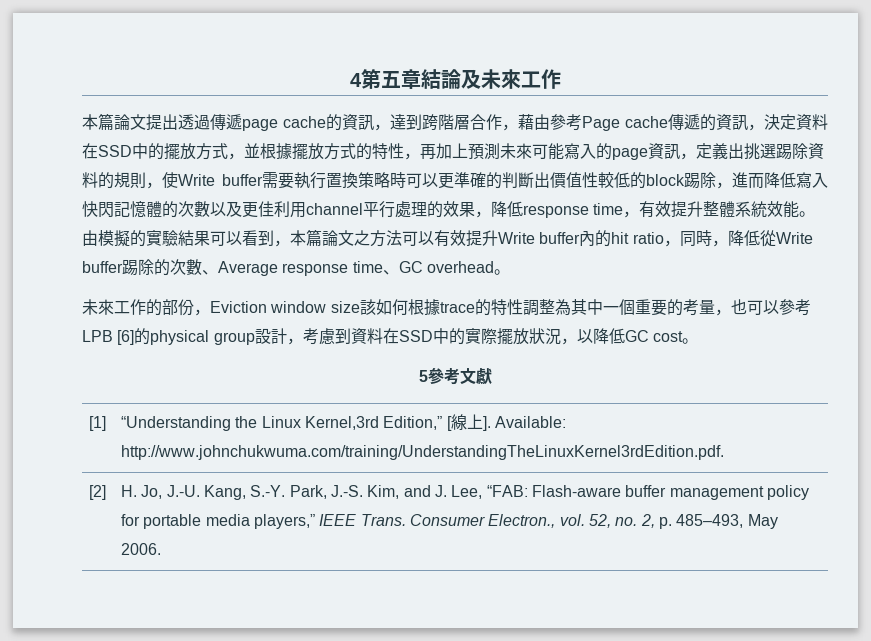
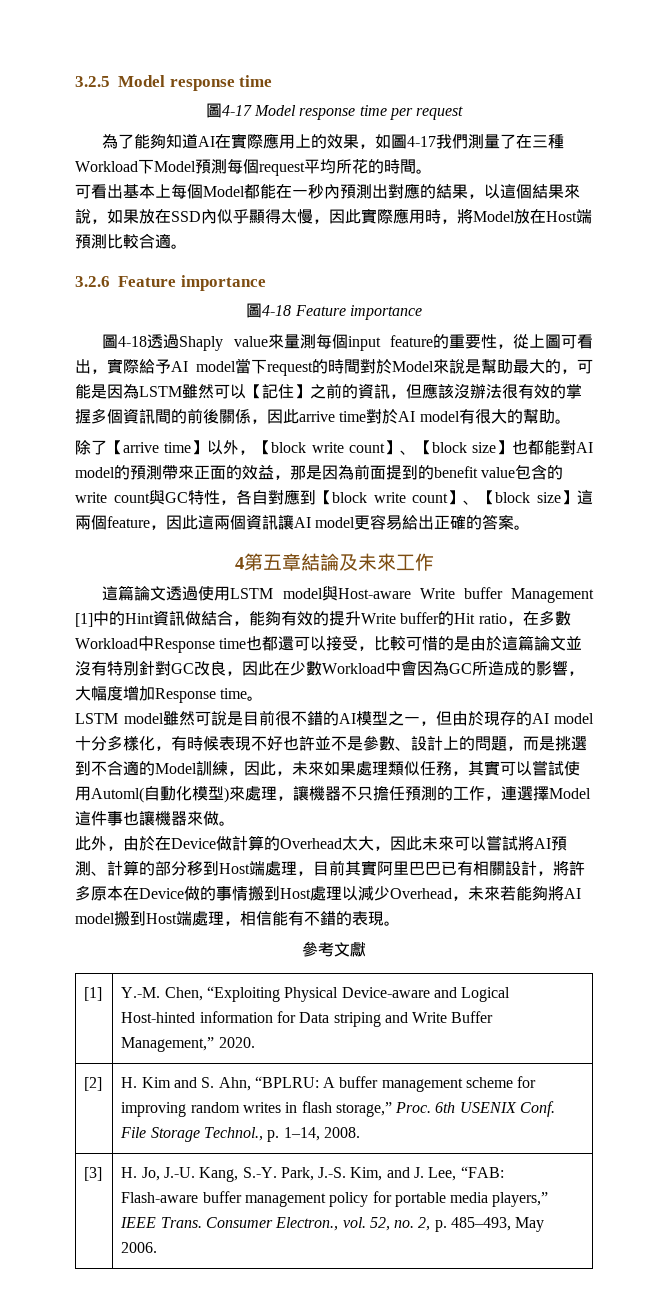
(349, 80) none -> [75,75,273,91] [205,103,464,120] [102,133,565,149] [75,159,432,176] [75,183,580,199] [75,208,592,224] [75,233,187,249] [75,275,266,291] [246,303,422,320] [102,334,593,351] [75,358,593,376] [75,383,582,399] [75,408,571,424] [75,440,593,455] [75,464,564,480] [75,489,593,505] [75,514,531,530] 3.2.5 Model response time // 圖4-17 Model response time per request // 為了能夠知道AI在實際應用上的效果，如圖4-17我們測量了在三種Workload下Model預測每個request平均所花的時間。 // 可看出基本上每個Model都能在一秒內預測出對應的結果，以這個結果來說，如果放在SSD內似乎顯得太慢，因此實際應用時，將Model放在Host端預測比較合適。 // 3.2.6 Feature importance // 圖4-18 Feature importance // 圖4-18透過Shaply value來量測每個input feature的重要性，從上圖可看出，實際給予AI model當下request的時間對於Model來說是幫助最大的，可能是因為LSTM雖然可以【記住】之前的資訊，但應該沒辦法很有效的掌握多個資訊間的前後關係，因此arrive time對於AI model有很大的幫助。 // 除了【arrive time】以外，【block write count】、【block size】也都能對AI model的預測帶來正面的效益，那是因為前面提到的benefit value包含的write count與GC特性，各自對應到【block write count】、【block size】這兩個feature，因此這兩個資訊讓AI model更容易給出正確的答案。 //
[82,113,828,131] [82,143,824,160] [82,172,828,189] [82,201,816,218] [82,229,813,247] [82,259,510,276] [82,299,811,316] [82,328,698,345] [418,370,428,382] 本篇論文提出透過傳遞page cache的資訊，達到跨階層合作，藉由參考Page cache傳遞的資訊，決定資料在SSD中的擺放方式，並根據擺放方式的特性，再加上預測未來可能寫入的page資訊，定義出挑選踢除資料的規則，使Write buffer需要執行置換策略時可以更準確的判斷出價值性較低的block踢除，進而降低寫入快閃記憶體的次數以及更佳利用channel平行處理的效果，降低response time，有效提升整體系統效能。由模擬的實驗結果可以看到，本篇論文之方法可以有效提升Write buffer內的hit ratio，同時，降低從Write buffer踢除的次數、Average response time、GC overhead。 // 未來工作的部份，Eviction window size該如何根據trace的特性調整為其中一個重要的考量，也可以參考LPB [6]的physical group設計，考慮到資料在SSD中的實際擺放狀況，以降低GC cost。 // 5 -> [102,585,594,603] [75,610,571,627] [75,635,583,653] [75,660,584,676] [75,685,264,703] [75,710,594,726] [75,735,587,751] [75,760,580,776] [75,785,591,803] [75,810,235,826] [75,835,567,851] [75,860,585,876] [75,885,581,901] [75,911,400,926] 這篇論文透過使用LSTM model與Host-aware Write buffer Management [1]中的Hint資訊做結合，能夠有效的提升Write buffer的Hit ratio，在多數Workload中Response time也都還可以接受，比較可惜的是由於這篇論文並沒有特別針對GC改良，因此在少數Workload中會因為GC所造成的影響，大幅度增加Response time。 // LSTM model雖然可說是目前很不錯的AI模型之一，但由於現存的AI model十分多樣化，有時候表現不好也許並不是參數、設計上的問題，而是挑選到不合適的Model訓練，因此，未來如果處理類似任務，其實可以嘗試使用Automl(自動化模型)來處理，讓機器不只擔任預測的工作，連選擇Model這件事也讓機器來做。 // 此外，由於在Device做計算的Overhead太大，因此未來可以嘗試將AI預測、計算的部分移到Host端處理，目前其實阿里巴巴已有相關設計，將許多原本在Device做的事情搬到Host處理以減少Overhead，未來若能夠將AI model搬到Host端處理，相信能有不錯的表現。 //
[121,414,566,431] [121,445,725,460] [89,485,107,500] “Understanding the Linux Kernel,3rd Edition,” [線上]. Available: http://www.johnchukwuma.com/training/UnderstandingTheLinuxKernel3rdEdition.pdf. // [2] -> [121,986,511,1002] [121,1011,494,1027] [121,1037,255,1052] [84,1077,103,1091] [121,1076,537,1092] [121,1101,556,1117] [120,1127,360,1142] [84,1167,103,1181] Y.-M. Chen, “Exploiting Physical Device-aware and Logical Host-hinted information for Data striping and Write Buffer Management,” 2020. // [2] | H. Kim and S. Ahn, “BPLRU: A buffer management scheme for improving random writes in flash storage,” Proc. 6th USENIX Conf. File Storage Technol., p. 1–14, 2008. // [3]

